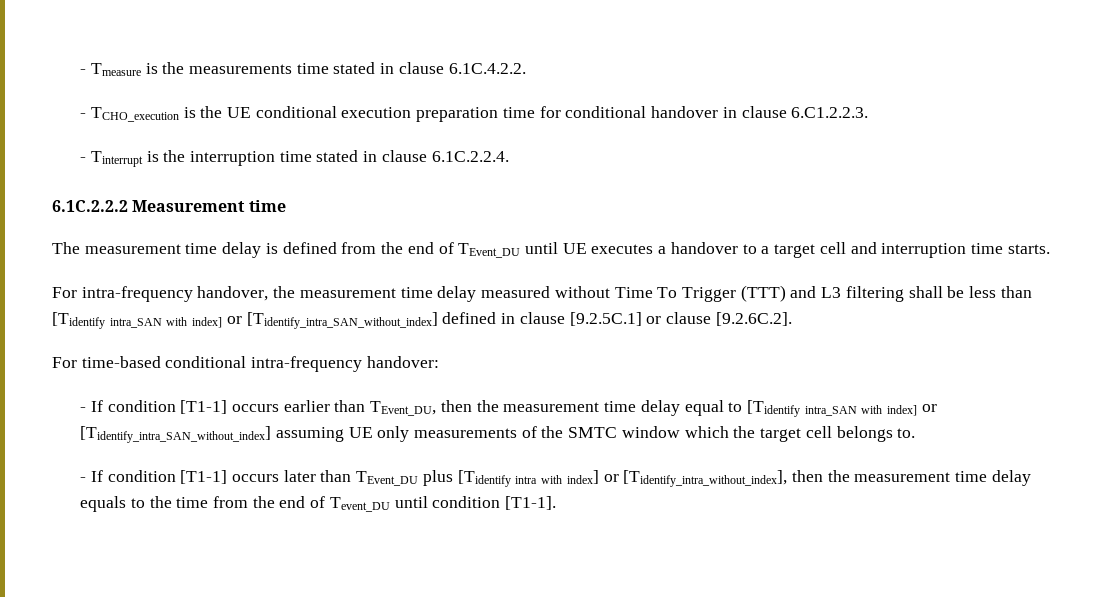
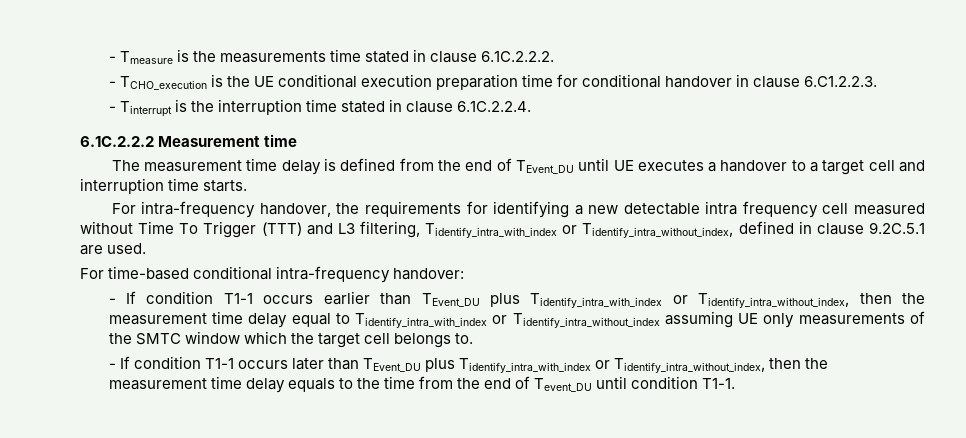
[448,63,526,74] 6.1C.4.2.2. -> [481,51,555,62] 6.1C.2.2.2.
[299,286,477,302] measurement time delay -> [364,201,849,218] requirements for identifying a new detectable intra frequency cell
[845,286,1032,302] [52,312,792,329] filtering shall be less than [Tidentify intra_SAN with index] or [Tidentify_intra_SAN_without_index] defined in clause [9.2.5C.1] or clause [9.2.6C.2]. -> [360,221,925,238] [80,243,147,255] filtering, Tidentify_intra_with_index or Tidentify_intra_without_index, defined in clause 9.2C.5.1 are used.
[180,400,228,414] [T1-1] -> [223,293,253,304] T1-1
[370,401,437,416] TEvent_DU, -> [421,293,850,308] TEvent_DU plus Tidentify_intra_with_index or Tidentify_intra_without_index,
[746,400,937,417] [80,426,272,443] [Tidentify intra_SAN with index] or [Tidentify_intra_SAN_without_index] -> [355,313,660,328] Tidentify_intra_with_index or Tidentify_intra_without_index
[180,470,228,484] [T1-1] -> [204,358,234,369] T1-1
[457,470,788,487] [Tidentify intra with index] or [Tidentify_intra_without_index], -> [459,358,766,373] Tidentify_intra_with_index or Tidentify_intra_without_index,
[505,496,557,510] [T1-1]. -> [702,378,736,389] T1-1.

